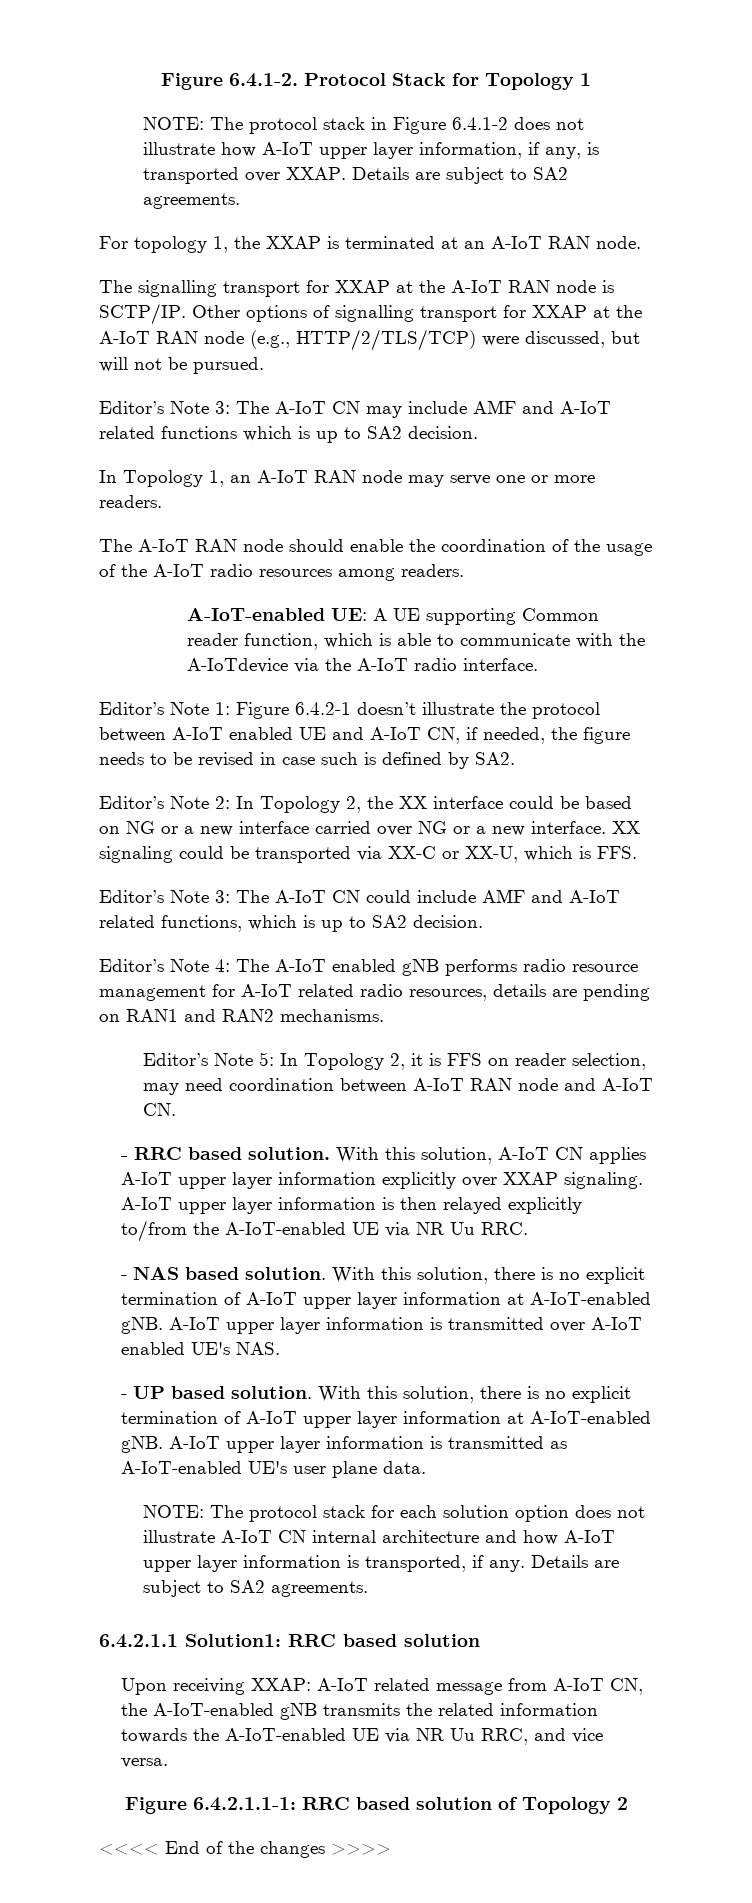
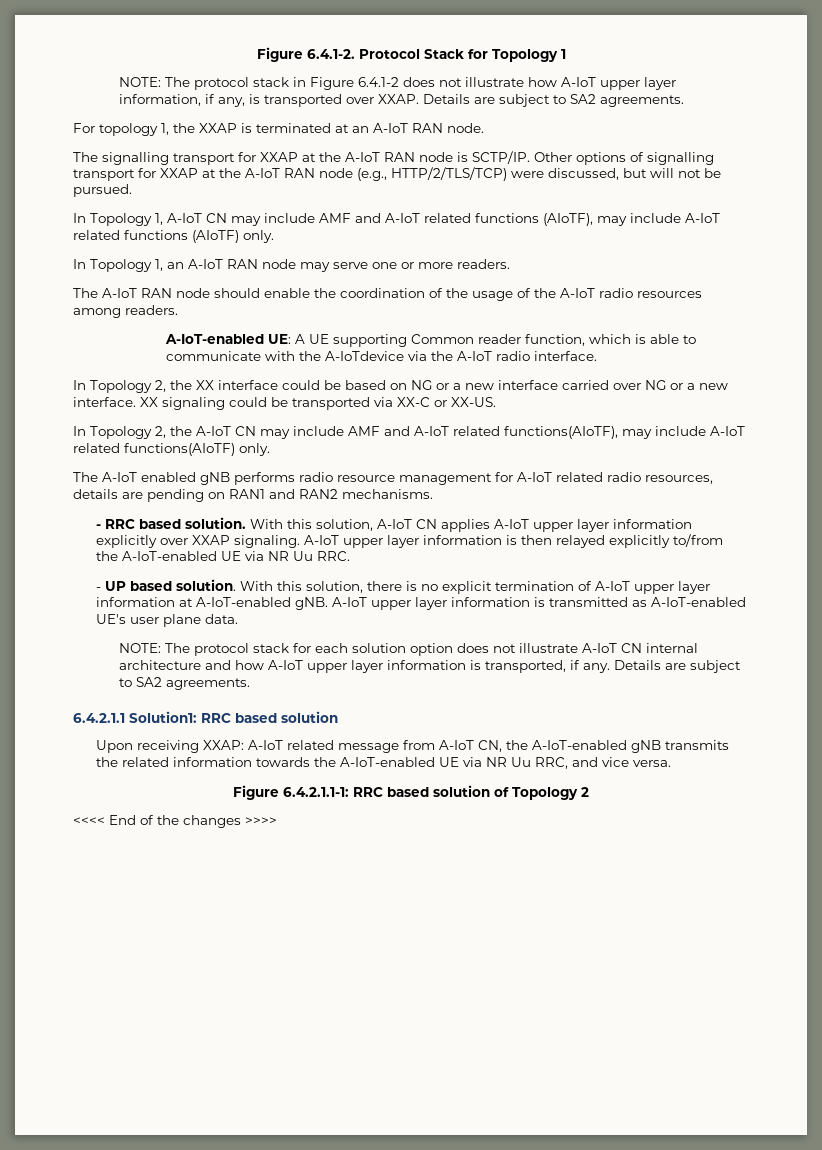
[99,401,269,414] Editor’s Note 3: The -> [73,213,163,226] In Topology 1,
[243,426,478,443] which is up to SA2 decision. -> [543,213,720,226] [73,230,274,243] (AIoTF), may include A-IoT related functions (AIoTF) only.
[99,702,600,719] [99,727,630,744] [99,752,515,769] [99,796,230,809] Editor’s Note 1: Figure 6.4.2-1 doesn’t illustrate the protocol between A-IoT enabled UE and A-IoT CN, if needed, the figure needs to be revised in case such is defined by SA2. // Editor’s Note 2: -> (597, 356) none
[465,846,637,863] [99,889,620,903] [99,915,483,932] [99,959,230,972] XX-U, which is FFS. // Editor’s Note 3: The A-IoT CN could include AMF and A-IoT related functions, which is up to SA2 decision. // Editor’s Note 4: -> [451,397,496,407] [73,426,745,439] [73,443,270,456] XX-US. // In Topology 2, the A-IoT CN may include AMF and A-IoT related functions(AIoTF), may include A-IoT related functions(AIoTF) only. //
[142,1052,646,1070] [142,1078,653,1095] [142,1103,176,1116] // Editor’s Note 5: In Topology 2, it is FFS on reader selection, may need coordination between A-IoT RAN node and A-IoT CN. -> (433, 494) none
[120,1267,645,1284] [120,1292,651,1309] [120,1317,642,1334] [120,1342,280,1355] // - NAS based solution. With this solution, there is no explicit termination of A-IoT upper layer information at A-IoT-enabled gNB. A-IoT upper layer information is transmitted over A-IoT enabled UE's NAS. -> (351, 556) none

